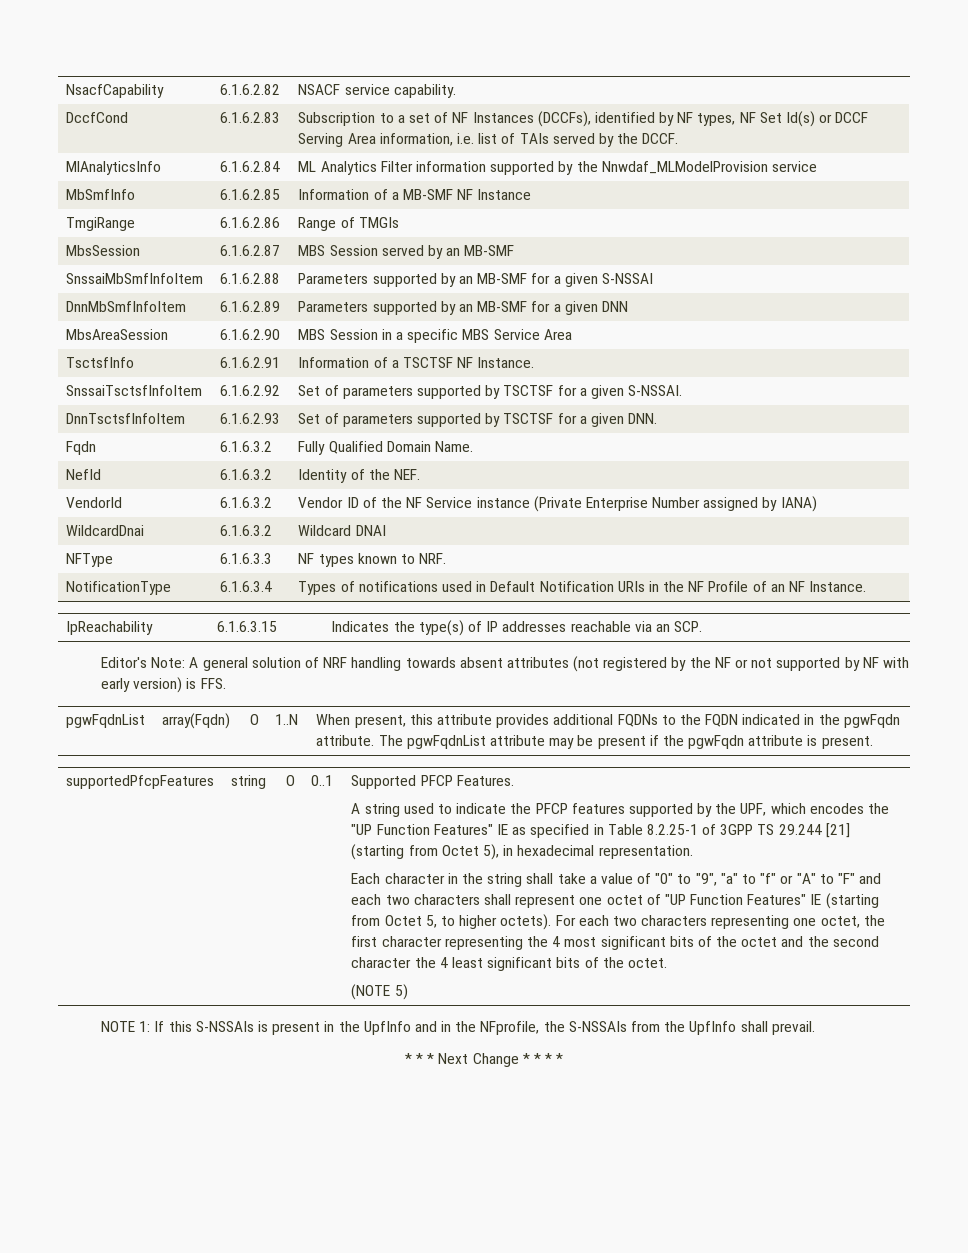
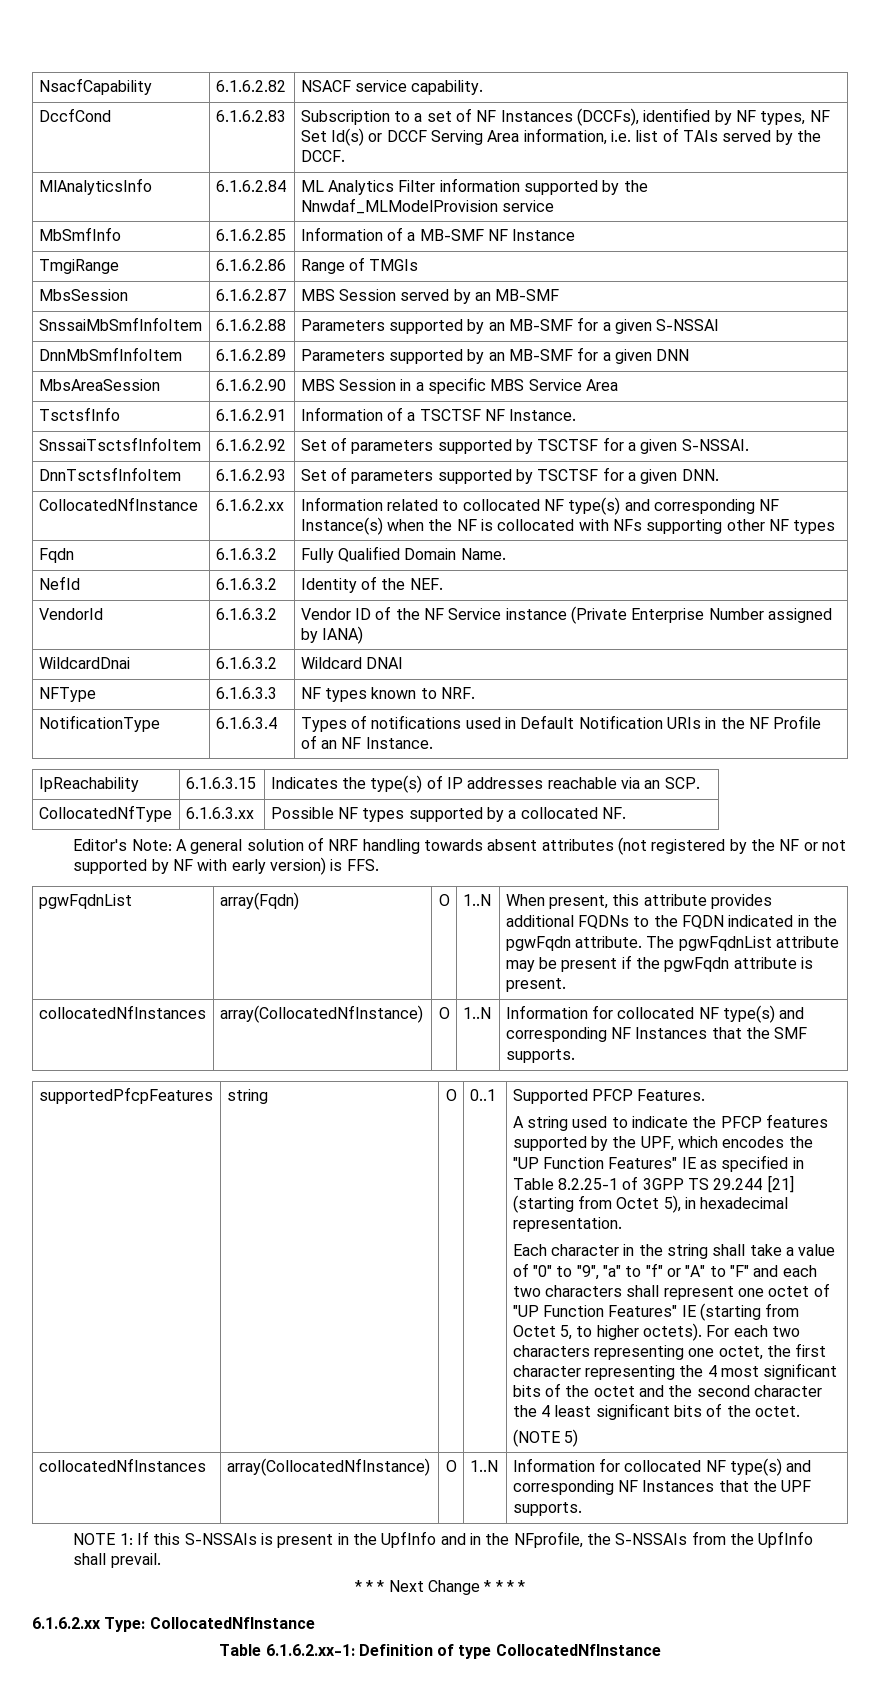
(658, 418) none -> [38,497,198,511] [215,499,284,511] [300,497,780,515] [300,517,836,535] // CollocatedNfInstance | 6.1.6.2.xx | Information related to collocated NF type(s) and corresponding NF Instance(s) when the NF is collocated with NFs supporting other NF types
(703, 626) none -> [38,805,172,822] [185,807,254,819] [270,807,626,822] // CollocatedNfType | 6.1.6.3.xx | Possible NF types supported by a collocated NF.
(873, 742) none -> [38,1005,206,1019] [219,1005,423,1023] [438,1007,450,1019] [462,1007,491,1019] [505,1005,805,1023] [505,1027,808,1042] [505,1049,575,1063] // collocatedNfInstances | array(CollocatedNfInstance) | O | 1..N | Information for collocated NF type(s) and corresponding NF Instances that the SMF supports.
(408, 992) none -> [38,1458,206,1472] [226,1458,430,1476] [445,1460,457,1472] [469,1460,498,1472] [512,1458,812,1476] [512,1480,812,1495] [512,1502,582,1516] // collocatedNfInstances | array(CollocatedNfInstance) | O | 1..N | Information for collocated NF type(s) and corresponding NF Instances that the UPF supports.
(564, 1058) none -> [32,1617,315,1632] [219,1644,661,1659] // 6.1.6.2.xx Type: CollocatedNfInstance // Table 6.1.6.2.xx-1: Definition of type CollocatedNfInstance

